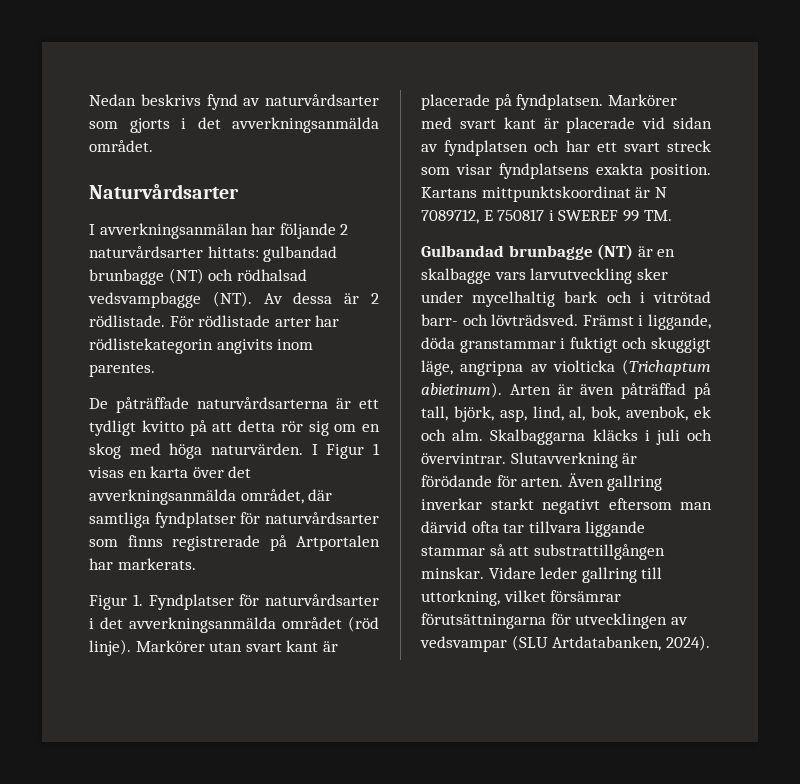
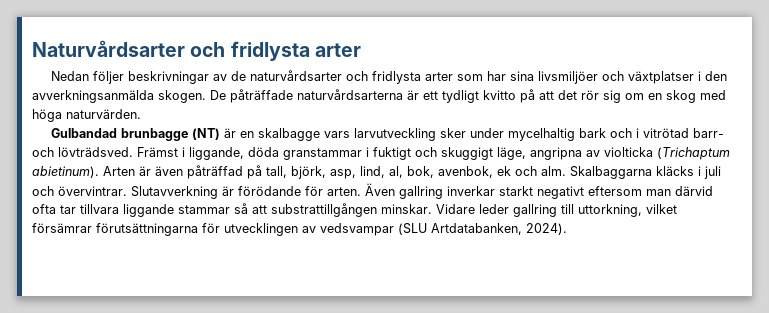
[89,94,379,110] [89,117,379,133] [89,140,153,152] [89,184,239,199] [89,223,349,239] [89,246,338,262] [89,268,307,285] [88,291,380,308] [89,315,340,327] [89,338,314,354] [89,363,155,377] Nedan beskrivs fynd av naturvårdsarter som gjorts i det avverkningsanmälda området. // Naturvårdsarter // I avverkningsanmälan har följande 2 naturvårdsarter hittats: gulbandad brunbagge (NT) och rödhalsad vedsvampbagge (NT). Av dessa är 2 rödlistade. För rödlistade arter har rödlistekategorin angivits inom parentes. // -> [32,40,361,61] [51,70,728,84] [32,90,206,103] Naturvårdsarter och fridlysta arter // Nedan följer beskrivningar av de naturvårdsarter och fridlysta arter som har sina livsmiljöer och växtplatser i den avverkningsanmälda skogen.
[238,420,275,432] detta -> [558,90,577,100] det
[311,443,380,459] [88,466,252,478] [89,489,333,505] [89,512,380,528] [89,535,380,551] [89,558,196,570] [89,594,379,610] [89,616,379,633] [89,639,338,656] [421,94,677,110] [421,117,712,133] [421,140,711,156] [421,163,711,179] [421,186,667,202] [421,209,672,224] I Figur 1 visas en karta över det avverkningsanmälda området, där samtliga fyndplatser för naturvårdsarter som finns registrerade på Artportalen har markerats. // Figur 1. Fyndplatser för naturvårdsarter i det avverkningsanmälda området (röd linje). Markörer utan svart kant är placerade på fyndplatsen. Markörer med svart kant är placerade vid sidan av fyndplatsen och har ett svart streck som visar fyndplatsens exakta position. Kartans mittpunktskoordinat är N 7089712, E 750817 i SWEREF 99 TM. -> (141, 114) none

